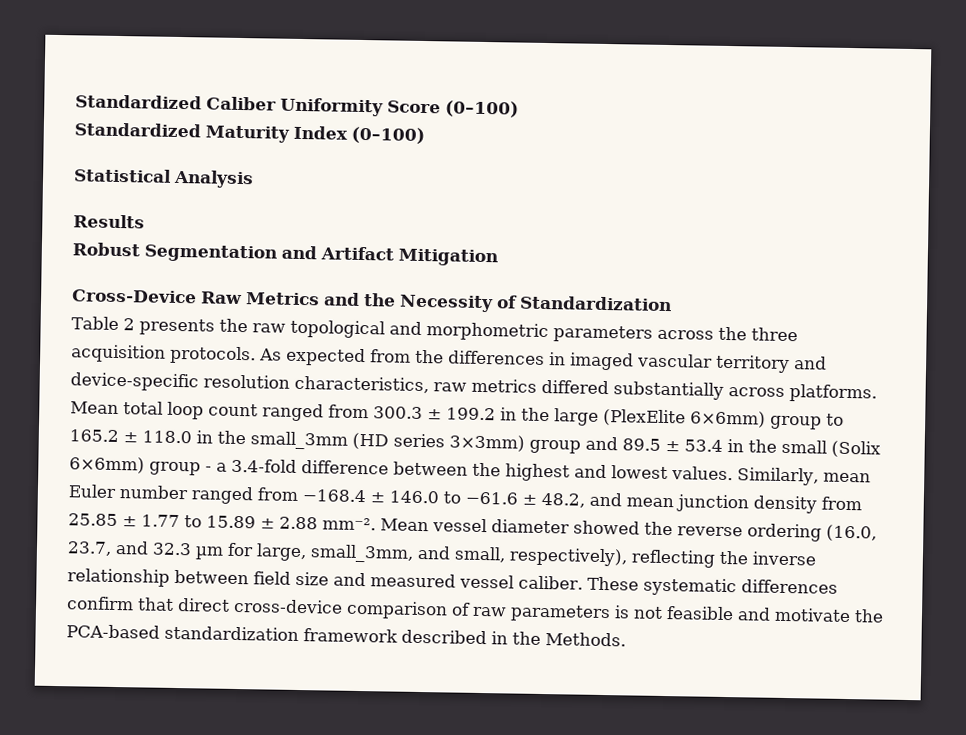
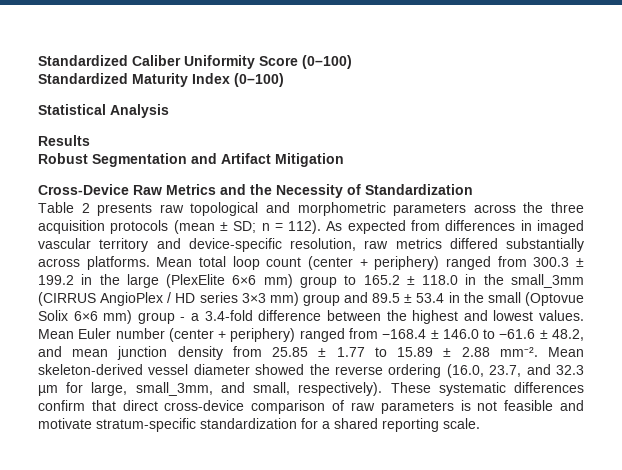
[218,318,248,333] the -> (153, 209) none
[170,345,256,365] protocols. -> [110,220,322,234] protocols (mean ± SD; n = 112).
[415,349,444,364] the -> (441, 225) none
[203,374,429,394] resolution characteristics, -> [290,238,356,251] resolution,
(258, 410) none -> [307,256,440,270] (center + periphery)
[690,410,766,428] 6×6mm) -> [232,274,293,288] 6×6 mm)
[352,432,525,452] (HD series 3×3mm) -> [38,292,299,306] (CIRRUS AngioPlex / HD series 3×3 mm)
[831,440,881,458] [69,456,145,474] (Solix 6×6mm) -> [524,292,584,306] [38,310,133,324] (Optovue Solix 6×6 mm)
[737,467,871,486] [68,484,189,500] Similarly, mean Euler number -> [38,328,296,342] Mean Euler number (center + periphery)
(429, 525) none -> [38,364,143,375] skeleton-derived
[509,547,817,568] [67,568,583,590] respectively), reflecting the inverse relationship between field size and measured vessel caliber. -> [298,382,383,396] respectively).
[854,609,884,623] [66,624,626,647] the PCA-based standardization framework described in the Methods. -> [96,418,480,432] stratum-specific standardization for a shared reporting scale.

